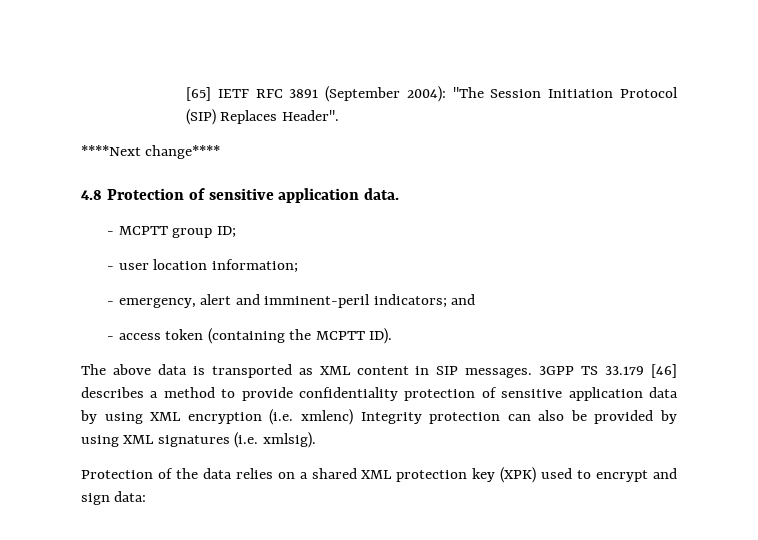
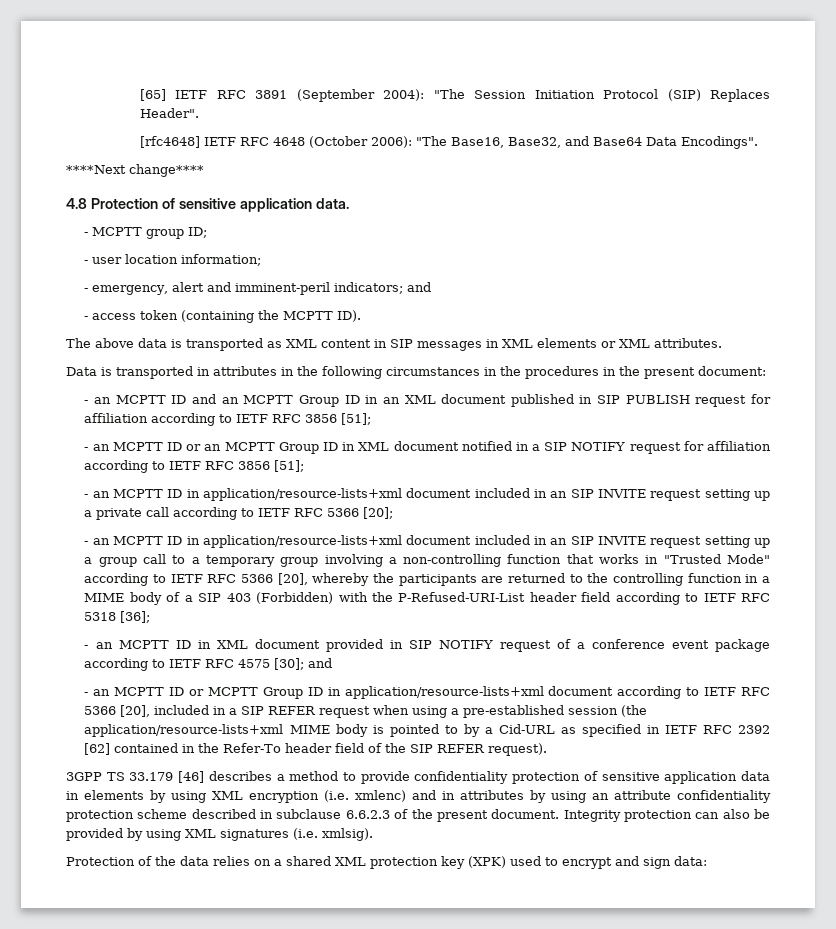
(339, 115) none -> [139,136,758,149] // [rfc4648] IETF RFC 4648 (October 2006): "The Base16, Base32, and Base64 Data Encodings".
[465,368,533,378] messages. -> [417,338,722,351] [66,366,766,379] [84,394,772,407] [84,413,372,426] [84,441,771,454] [84,460,305,473] [84,488,771,501] [84,507,394,520] [84,535,771,548] [84,554,771,567] [84,573,771,586] [84,592,771,605] [84,611,151,623] [84,639,771,652] [84,658,333,671] [84,686,771,699] [84,705,648,718] [84,724,770,737] [84,743,548,756] messages in XML elements or XML attributes. // Data is transported in attributes in the following circumstances in the procedures in the present document: // - an MCPTT ID and an MCPTT Group ID in an XML document published in SIP PUBLISH request for affiliation according to IETF RFC 3856 [51]; // - an MCPTT ID or an MCPTT Group ID in XML document notified in a SIP NOTIFY request for affiliation according to IETF RFC 3856 [51]; // - an MCPTT ID in application/resource-lists+xml document included in an SIP INVITE request setting up a private call according to IETF RFC 5366 [20]; // - an MCPTT ID in application/resource-lists+xml document included in an SIP INVITE request setting up a group call to a temporary group involving a non-controlling function that works in "Trusted Mode" according to IETF RFC 5366 [20], whereby the participants are returned to the controlling function in a MIME body of a SIP 403 (Forbidden) with the P-Refused-URI-List header field according to IETF RFC 5318 [36]; // - an MCPTT ID in XML document provided in SIP NOTIFY request of a conference event package according to IETF RFC 4575 [30]; and // - an MCPTT ID or MCPTT Group ID in application/resource-lists+xml document according to IETF RFC 5366 [20], included in a SIP REFER request when using a pre-established session (the application/resource-lists+xml MIME body is pointed to by a Cid-URL as specified in IETF RFC 2392 [62] contained in the Refer-To header field of the SIP REFER request). //
(678, 392) none -> [66,790,144,800] in elements
(353, 417) none -> [412,790,771,803] [66,809,560,822] and in attributes by using an attribute confidentiality protection scheme described in subclause 6.6.2.3 of the present document.

